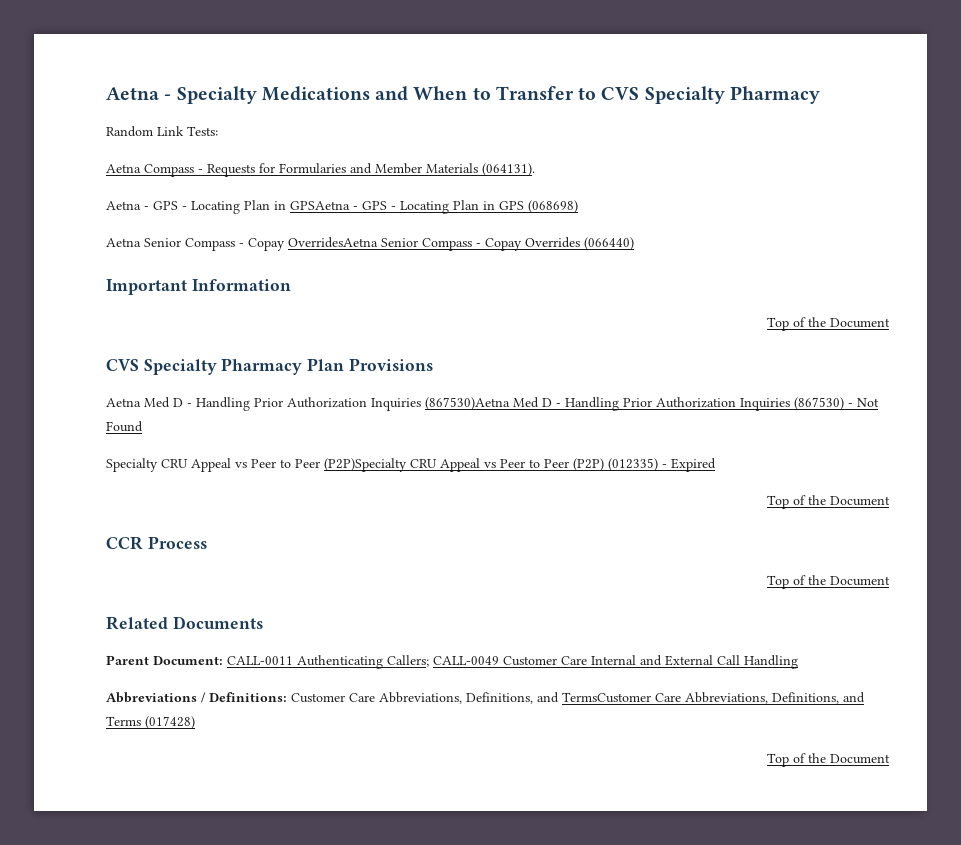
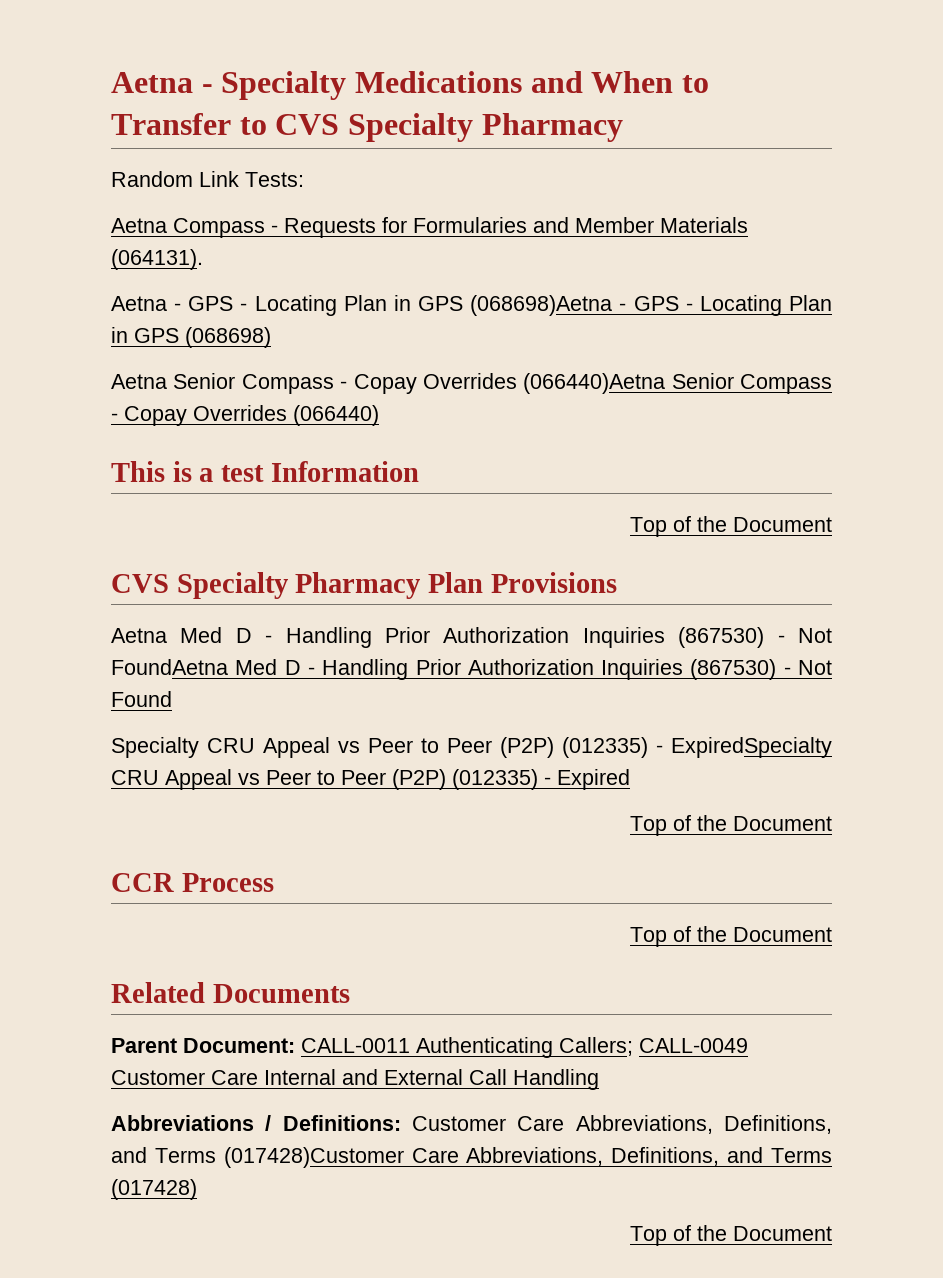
[290,201,350,210] GPSAetna -> [418,295,613,316] GPS (068698)Aetna
[288,237,378,248] OverridesAetna -> [422,373,666,394] Overrides (066440)Aetna
[106,279,187,295] Important -> [111,461,265,482] This is a test
[425,397,510,410] (867530)Aetna -> [678,627,832,648] [111,659,228,675] (867530) - Not FoundAetna
[324,458,407,472] (P2P)Specialty -> [500,737,832,758] (P2P) (012335) - ExpiredSpecialty
[562,692,651,703] TermsCustomer -> [154,1147,404,1168] Terms (017428)Customer

